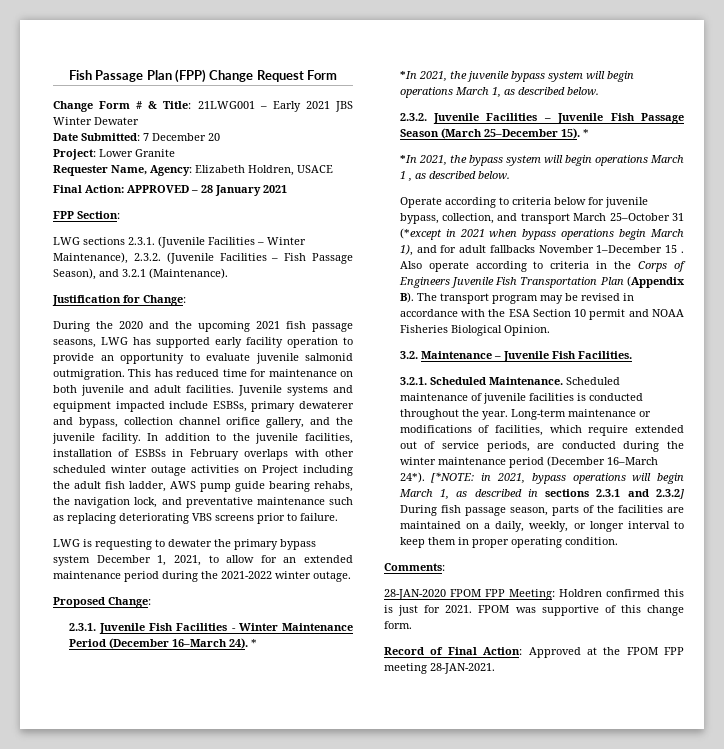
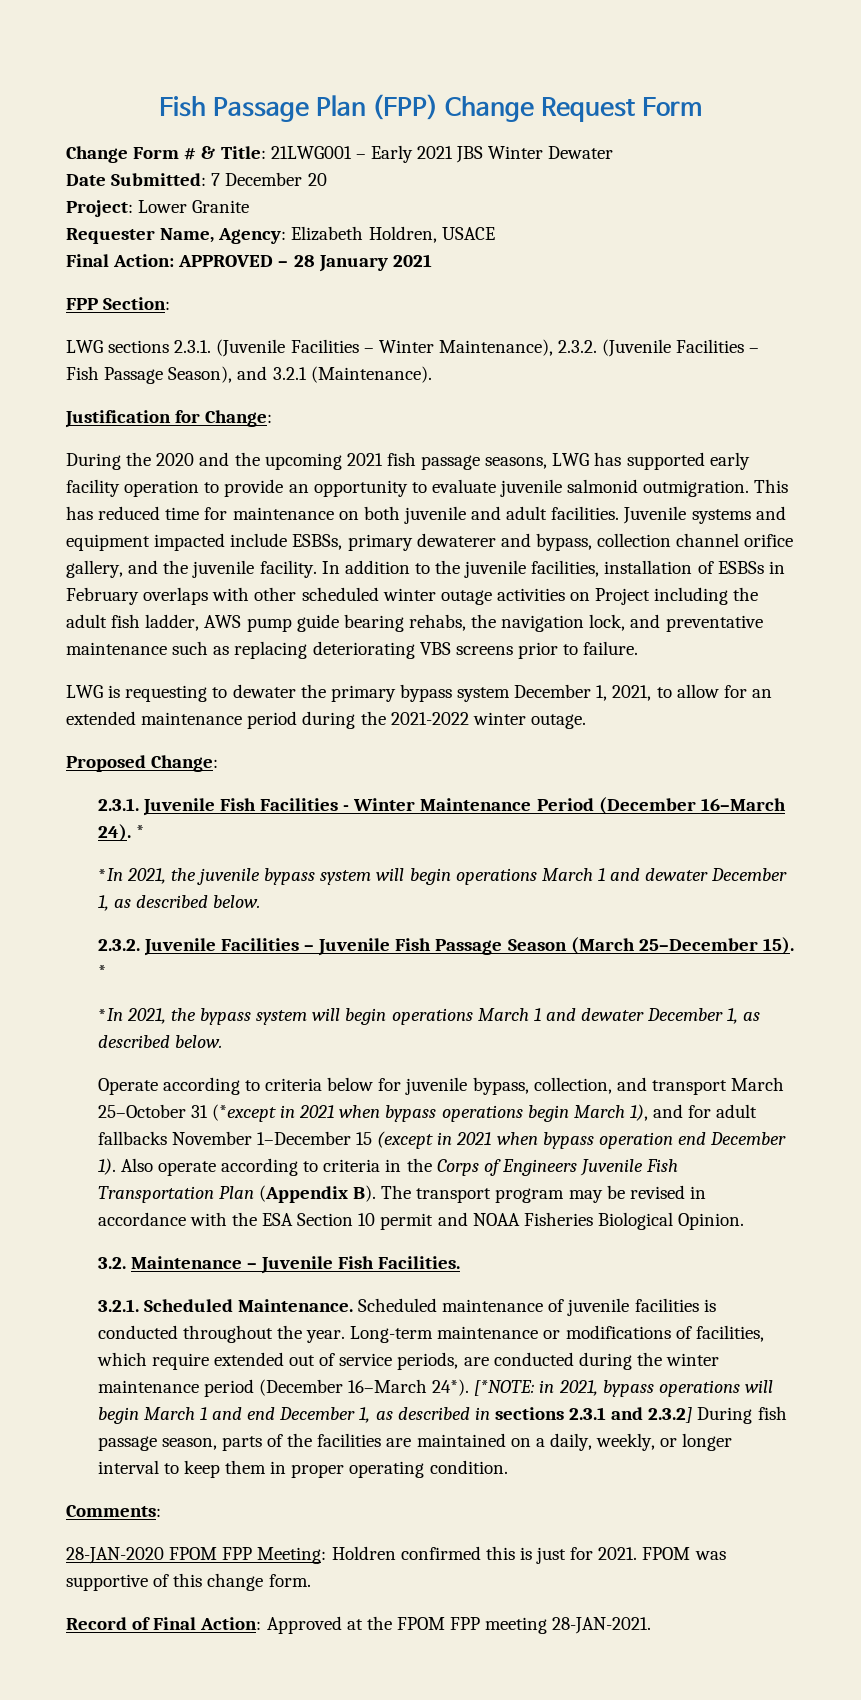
(489, 91) none -> [597,868,788,881] 1 and dewater December
[407,178,412,182] , -> [545,1008,739,1024] and dewater December 1,
[681,251,684,253] . -> [377,1131,787,1149] [97,1158,116,1175] (except in 2021 when bypass operation end December 1).
(433, 493) none -> [199,1407,356,1420] 1 and end December

